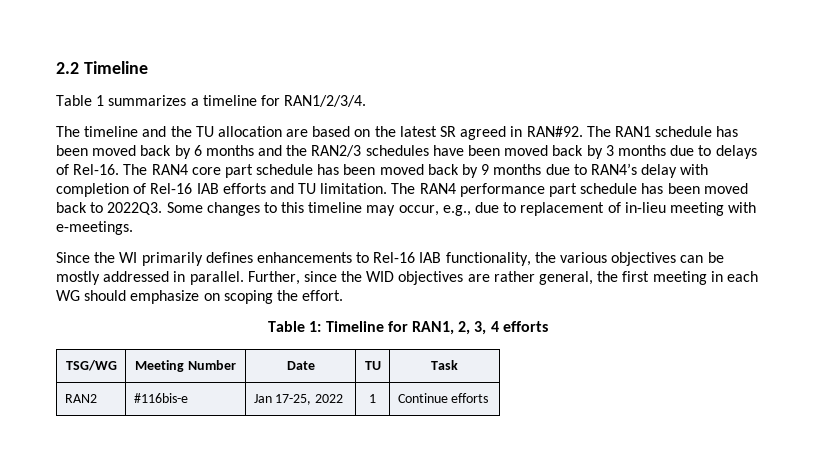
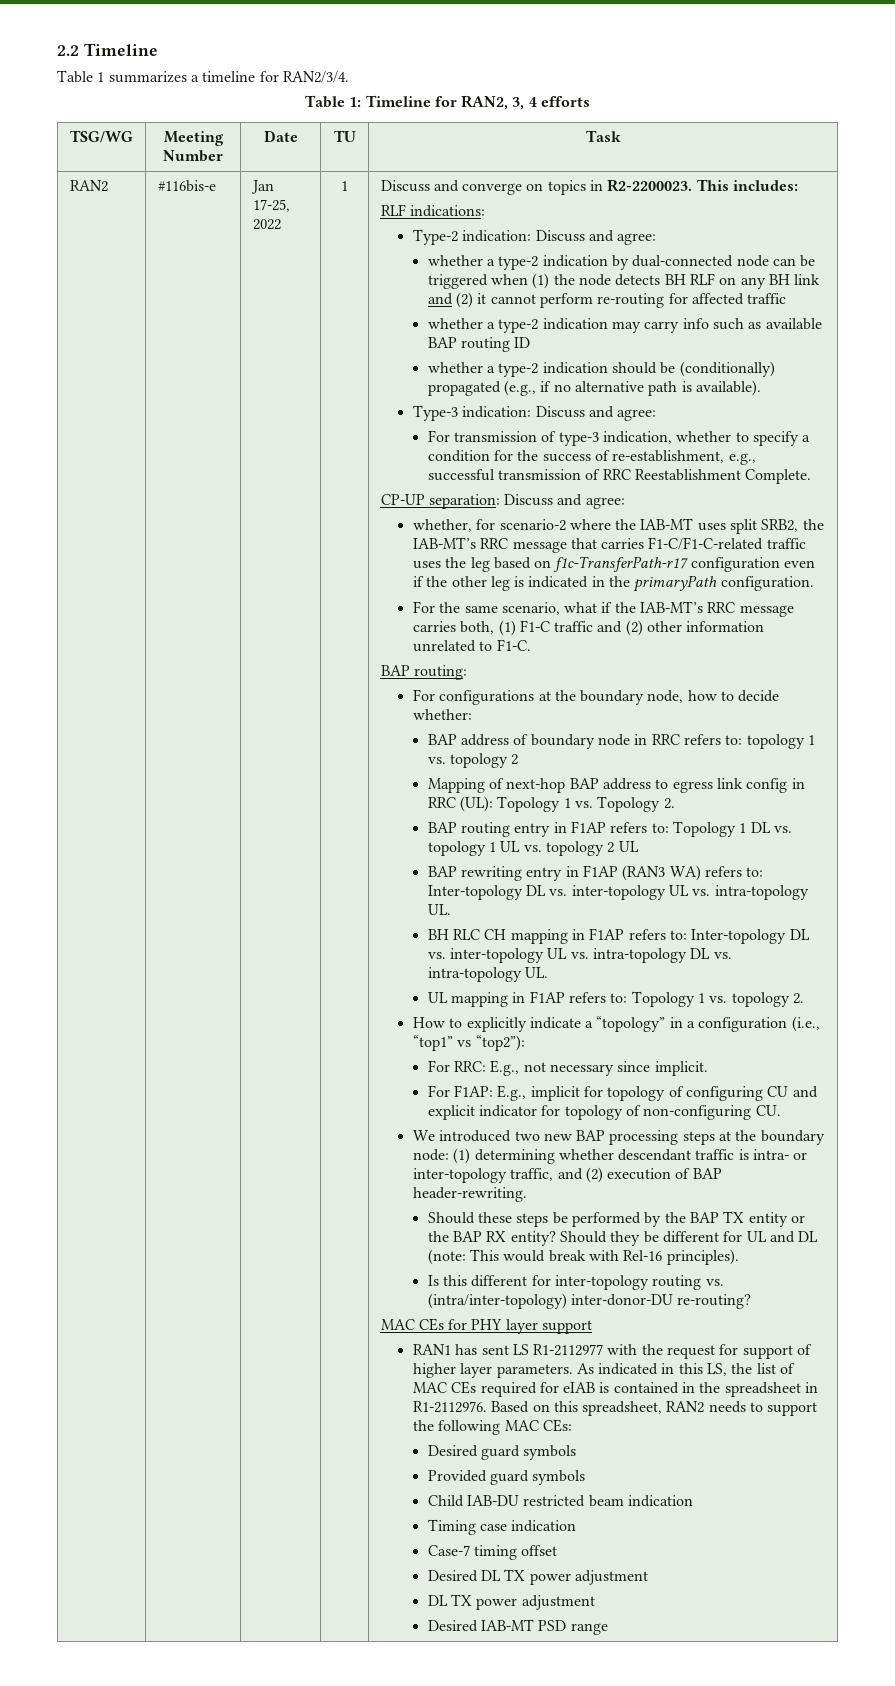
[284,95,367,107] [56,126,739,140] [56,145,757,159] [56,163,709,178] [56,183,748,197] [56,202,757,216] [56,221,133,235] [56,252,724,266] [56,271,758,285] [56,290,344,304] RAN1/2/3/4. // The timeline and the TU allocation are based on the latest SR agreed in RAN#92. The RAN1 schedule has been moved back by 6 months and the RAN2/3 schedules have been moved back by 3 months due to delays of Rel-16. The RAN4 core part schedule has been moved back by 9 months due to RAN4’s delay with completion of Rel-16 IAB efforts and TU limitation. The RAN4 performance part schedule has been moved back to 2022Q3. Some changes to this timeline may occur, e.g., due to replacement of in-lieu meeting with e-meetings. // Since the WI primarily defines enhancements to Rel-16 IAB functionality, the various objectives can be mostly addressed in parallel. Further, since the WID objectives are rather general, the first meeting in each WG should emphasize on scoping the effort. -> [282,71,349,83] RAN2/3/4.
[412,321,471,335] RAN1, 2, -> [461,95,509,110] RAN2,
[397,393,489,403] Continue efforts -> [380,179,799,195] [380,204,485,217] [412,229,657,245] [427,255,816,270] [427,273,821,289] [427,292,787,308] [427,318,822,333] [427,337,531,352] [427,361,775,377] [427,380,761,396] [412,405,657,421] [427,430,811,446] [427,450,756,465] [427,469,812,484] [380,494,625,509] [412,518,824,534] [412,537,806,553] [412,556,816,572] [412,575,814,592] [412,601,794,617] [412,620,765,636] [412,639,531,652] [380,665,467,680] [412,689,780,705] [412,709,472,720] [427,734,815,749] [427,753,519,768] [427,778,805,793] [427,796,675,812] [427,821,792,837] [427,841,639,856] [427,865,764,881] [427,885,809,900] [427,904,451,915] [427,928,810,944] [427,948,732,963] [427,967,549,982] [427,991,804,1007] [412,1016,820,1032] [412,1035,525,1051] [427,1060,708,1076] [427,1085,818,1101] [427,1105,781,1120] [412,1130,825,1145] [412,1148,808,1164] [412,1167,722,1183] [412,1187,527,1202] [427,1211,805,1227] [427,1231,819,1246] [427,1249,739,1265] [427,1275,724,1290] [427,1293,752,1309] [380,1318,593,1334] [412,1344,813,1359] [412,1363,796,1378] [412,1381,819,1397] [412,1401,818,1416] [412,1419,572,1435] [427,1445,577,1460] [427,1470,586,1485] [427,1495,693,1507] [427,1519,577,1535] [427,1545,558,1560] [427,1569,648,1585] [427,1594,595,1610] [427,1619,608,1635] Discuss and converge on topics in R2-2200023. This includes: // RLF indications: // Type-2 indication: Discuss and agree: // whether a type-2 indication by dual-connected node can be triggered when (1) the node detects BH RLF on any BH link and (2) it cannot perform re-routing for affected traffic // whether a type-2 indication may carry info such as available BAP routing ID // whether a type-2 indication should be (conditionally) propagated (e.g., if no alternative path is available). // Type-3 indication: Discuss and agree: // For transmission of type-3 indication, whether to specify a condition for the success of re-establishment, e.g., successful transmission of RRC Reestablishment Complete. // CP-UP separation: Discuss and agree: // whether, for scenario-2 where the IAB-MT uses split SRB2, the IAB-MT’s RRC message that carries F1-C/F1-C-related traffic uses the leg based on f1c-TransferPath-r17 configuration even if the other leg is indicated in the primaryPath configuration. // For the same scenario, what if the IAB-MT’s RRC message carries both, (1) F1-C traffic and (2) other information unrelated to F1-C. // BAP routing: // For configurations at the boundary node, how to decide whether: // BAP address of boundary node in RRC refers to: topology 1 vs. topology 2 // Mapping of next-hop BAP address to egress link config in RRC (UL): Topology 1 vs. Topology 2. // BAP routing entry in F1AP refers to: Topology 1 DL vs. topology 1 UL vs. topology 2 UL // BAP rewriting entry in F1AP (RAN3 WA) refers to: Inter-topology DL vs. inter-topology UL vs. intra-topology UL. // BH RLC CH mapping in F1AP refers to: Inter-topology DL vs. inter-topology UL vs. intra-topology DL vs. intra-topology UL. // UL mapping in F1AP refers to: Topology 1 vs. topology 2. // How to explicitly indicate a “topology” in a configuration (i.e., “top1” vs “top2”): // For RRC: E.g., not necessary since implicit. // For F1AP: E.g., implicit for topology of configuring CU and explicit indicator for topology of non-configuring CU. // We introduced two new BAP processing steps at the boundary node: (1) determining whether descendant traffic is intra- or inter-topology traffic, and (2) execution of BAP header-rewriting. // Should these steps be performed by the BAP TX entity or the BAP RX entity? Should they be different for UL and DL (note: This would break with Rel-16 principles). // Is this different for inter-topology routing vs. (intra/inter-topology) inter-donor-DU re-routing? // MAC CEs for PHY layer support // RAN1 has sent LS R1-2112977 with the request for support of higher layer parameters. As indicated in this LS, the list of MAC CEs required for eIAB is contained in the spreadsheet in R1-2112976. Based on this spreadsheet, RAN2 needs to support the following MAC CEs: // Desired guard symbols // Provided guard symbols // Child IAB-DU restricted beam indication // Timing case indication // Case-7 timing offset // Desired DL TX power adjustment // DL TX power adjustment // Desired IAB-MT PSD range

